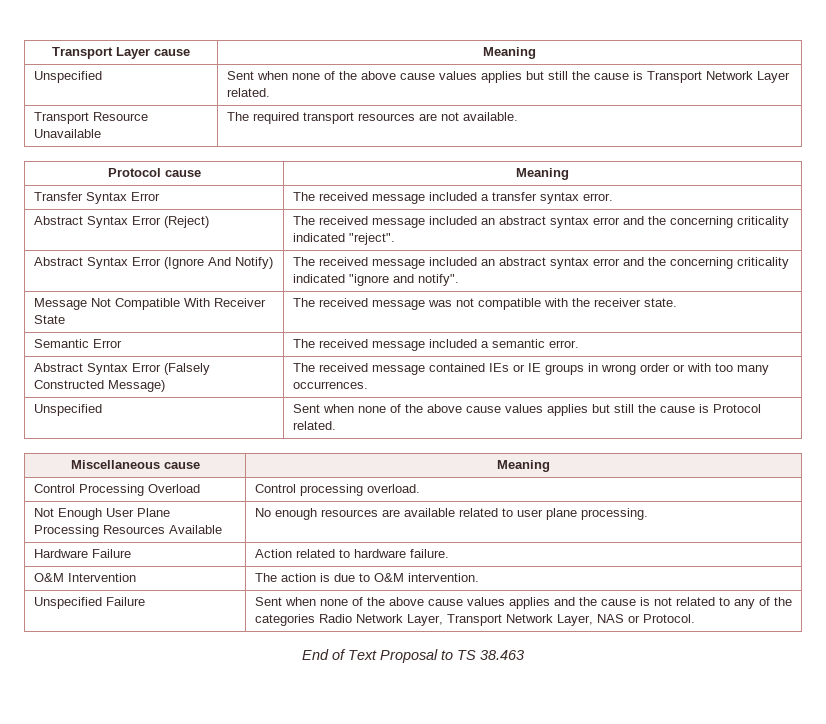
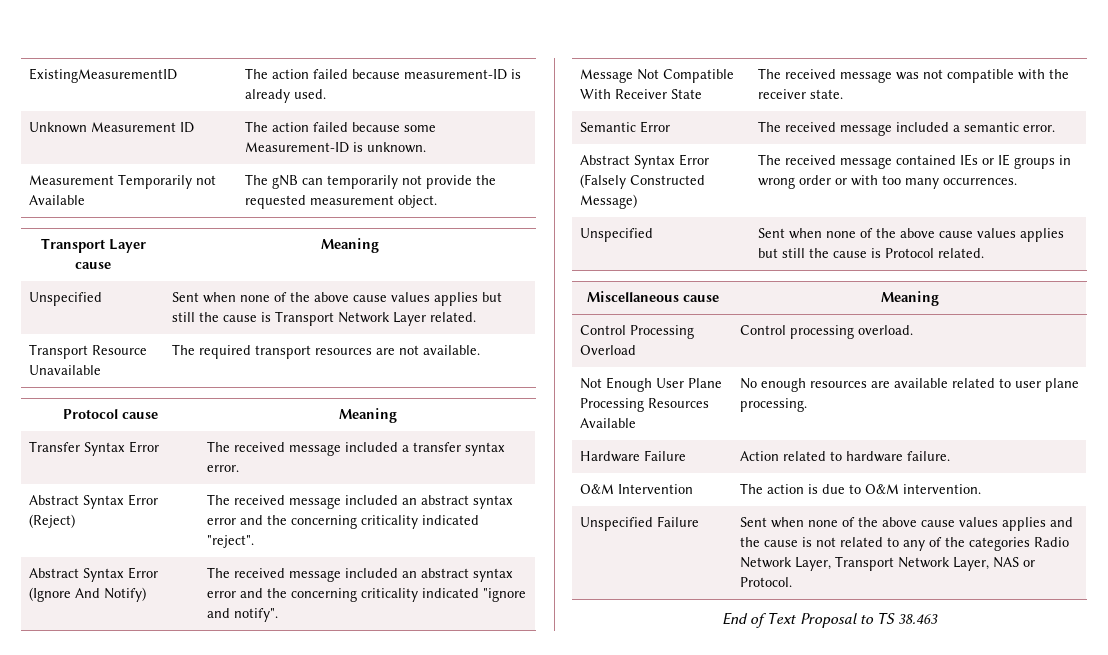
(52, 53) none -> [28,68,177,83] [244,68,521,80] [244,89,326,103] [28,122,194,133] [244,121,436,132] [244,142,426,153] [28,174,216,189] [28,195,85,205] [244,174,496,189] [244,195,437,209] ExistingMeasurementID | The action failed because measurement-ID is already used. // Unknown Measurement ID | The action failed because some Measurement-ID is unknown. // Measurement Temporarily not Available | The gNB can temporarily not provide the requested measurement object. //

